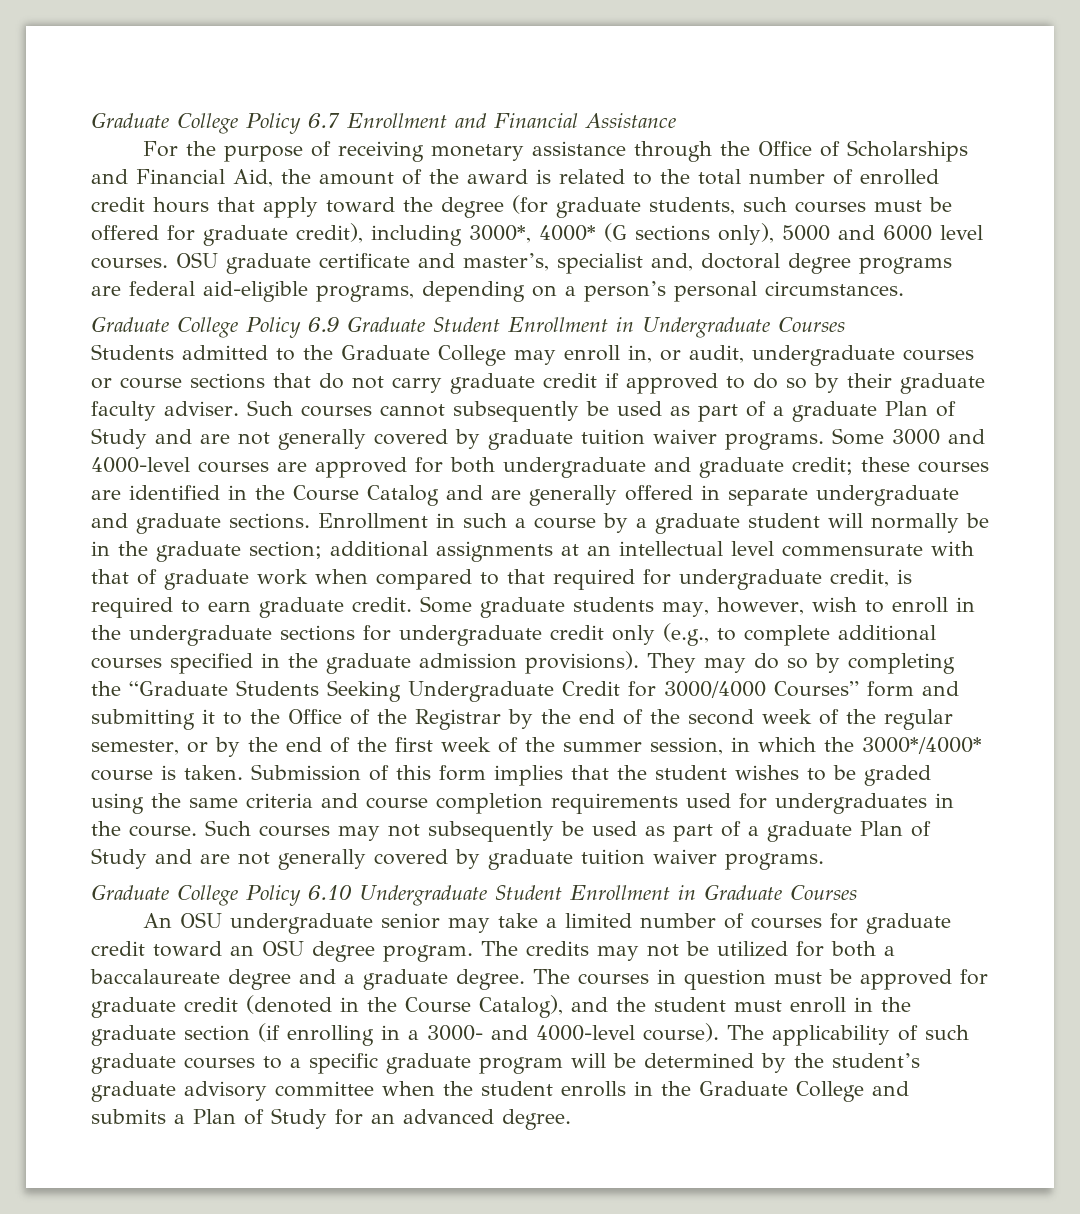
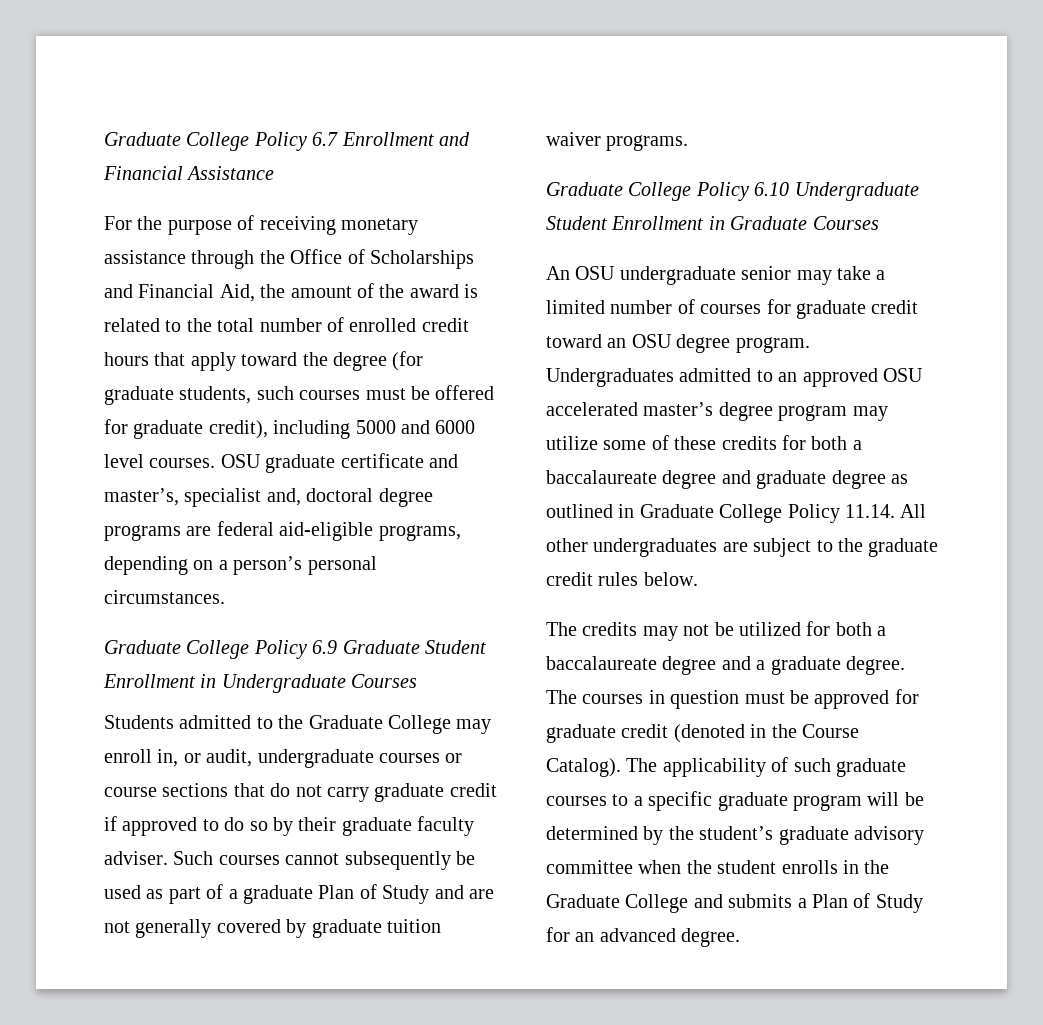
[469,223,774,245] 3000*, 4000* (G sections only), -> (351, 429) none
[832,428,985,445] [91,457,989,478] [91,485,959,506] [91,513,989,534] [91,541,974,562] [91,569,912,590] [91,596,975,618] [91,623,936,646] [91,651,955,674] [91,680,959,702] [91,709,953,730] [91,737,982,757] [91,764,931,786] [91,793,954,814] [91,820,931,842] [91,848,824,870] Some 3000 and 4000-level courses are approved for both undergraduate and graduate credit; these courses are identified in the Course Catalog and are generally offered in separate undergraduate and graduate sections. Enrollment in such a course by a graduate student will normally be in the graduate section; additional assignments at an intellectual level commensurate with that of graduate work when compared to that required for undergraduate credit, is required to earn graduate credit. Some graduate students may, however, wish to enroll in the undergraduate sections for undergraduate credit only (e.g., to complete additional courses specified in the graduate admission provisions). They may do so by completing the “Graduate Students Seeking Undergraduate Credit for 3000/4000 Courses” form and submitting it to the Office of the Registrar by the end of the second week of the regular semester, or by the end of the first week of the summer session, in which the 3000*/4000* course is taken. Submission of this form implies that the student wishes to be graded using the same criteria and course completion requirements used for undergraduates in the course. Such courses may not subsequently be used as part of a graduate Plan of Study and are not generally covered by graduate tuition waiver programs. -> (689, 143) none
(473, 953) none -> [546,368,923,387] [546,402,888,421] [546,435,862,450] [546,470,908,489] [546,504,927,523] [546,538,939,557] [546,572,698,586] Undergraduates admitted to an approved OSU accelerated master’s degree program may utilize some of these credits for both a baccalaureate degree and graduate degree as outlined in Graduate College Policy 11.14. All other undergraduates are subject to the graduate credit rules below. //
[479,995,911,1018] [91,1023,719,1046] Catalog), and the student must enroll in the graduate section (if enrolling in a 3000- and 4000-level course). -> [546,758,621,777] Catalog).

